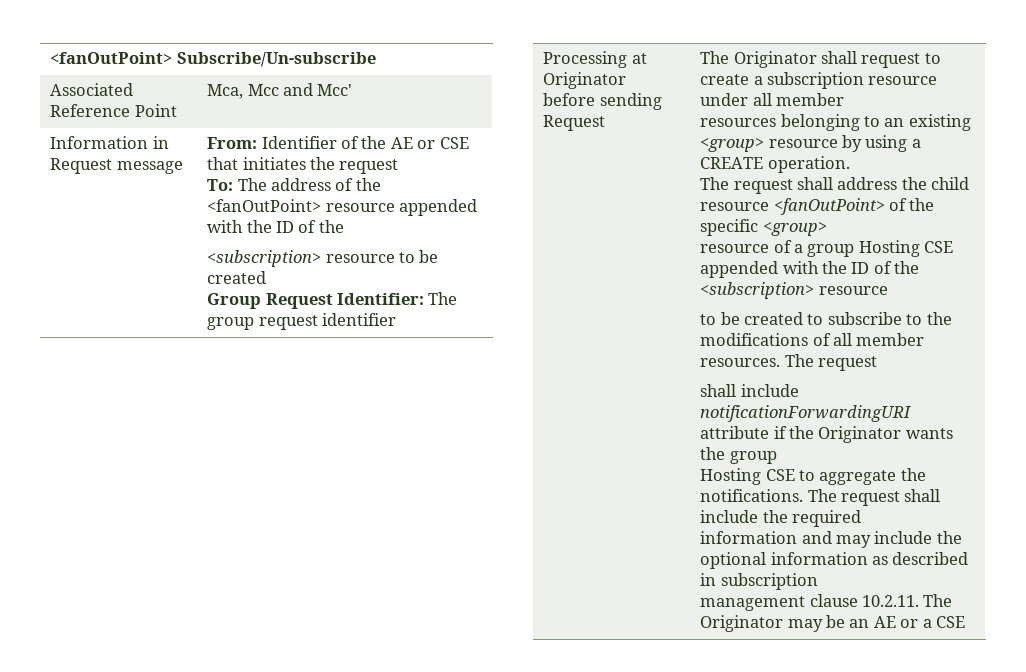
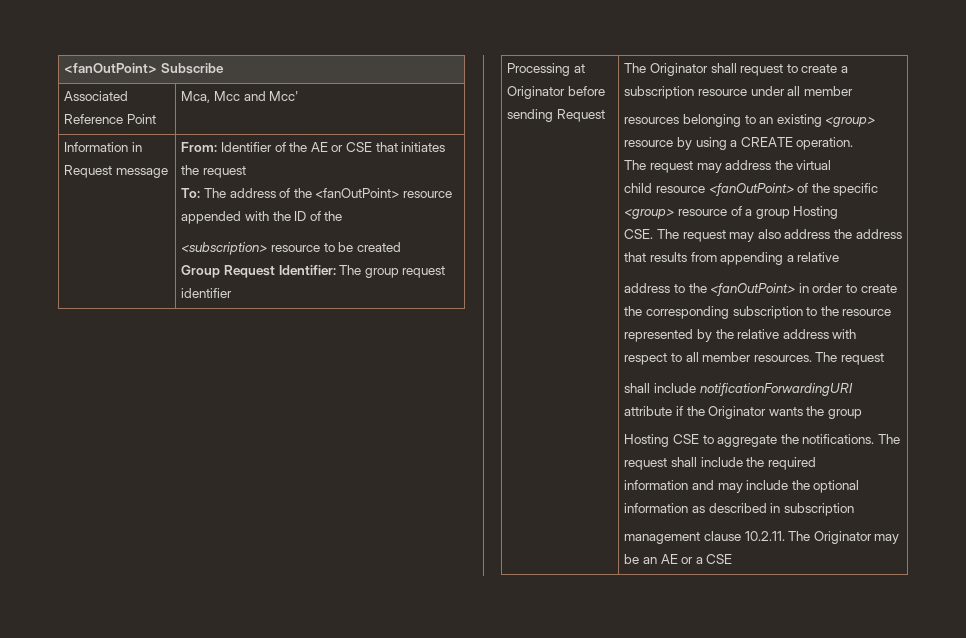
[50,52,376,67] <fanOutPoint> Subscribe/Un-subscribe -> [64,63,224,74] <fanOutPoint> Subscribe
[796,177,927,190] shall address the -> [696,160,832,173] may address the virtual //
(827, 229) // -> (675, 213) none
[924,241,954,253] [700,261,920,278] [700,282,888,299] [700,312,952,325] [700,333,831,346] CSE appended with the ID of the <subscription> resource // to be created to subscribe to the modifications of -> [624,229,902,242] [624,252,840,265] [624,283,897,296] [624,306,892,319] [624,329,857,342] [624,353,682,365] // CSE. The request may also address the address that results from appending a relative // address to the <fanOutPoint> in order to create the corresponding subscription to the resource represented by the relative address with respect to

